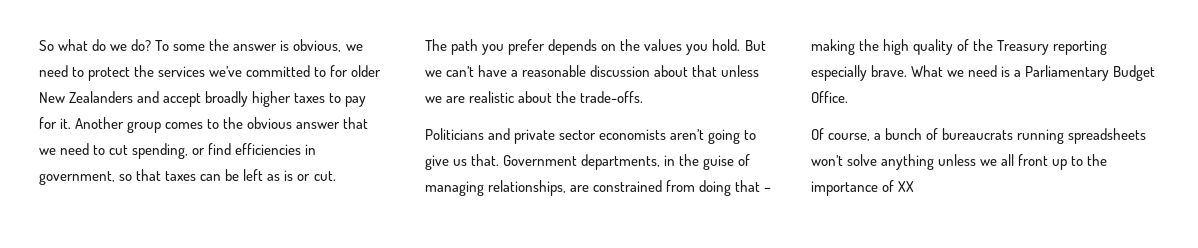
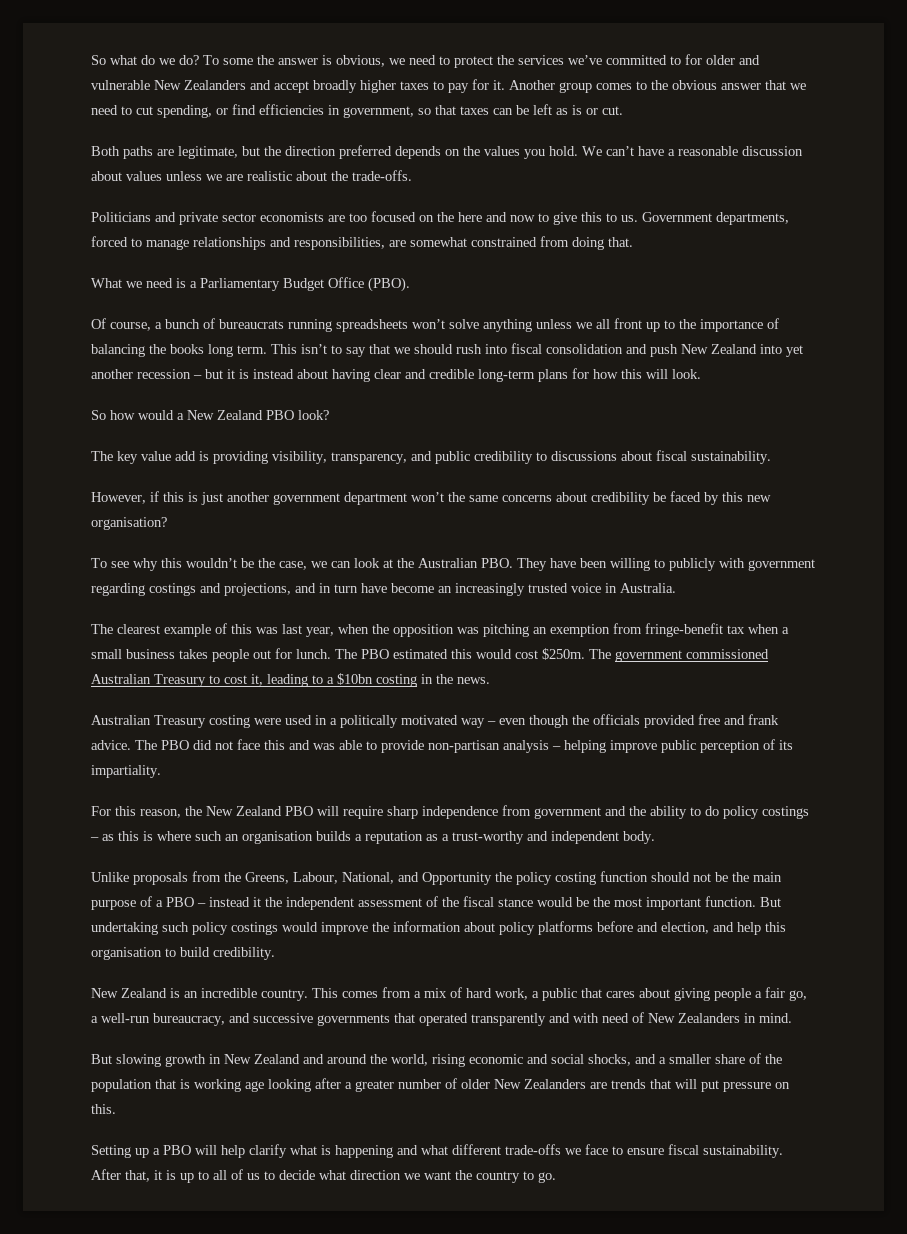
(382, 71) none -> [739,55,760,65] [91,80,150,90] and vulnerable
[425,39,546,55] The path you prefer -> [91,145,392,159] Both paths are legitimate, but the direction preferred
[744,40,766,51] [425,70,442,77] But we -> [582,146,602,156] We
[692,65,718,77] that -> [126,171,162,181] values
[670,129,757,144] [425,154,751,170] [425,180,772,196] [811,39,1108,55] [811,65,908,81] aren’t going to give us that. Government departments, in the guise of managing relationships, are constrained from doing that – making the high quality of the Treasury reporting especially brave. -> [328,211,789,225] [91,236,633,250] are too focused on the here and now to give this to us. Government departments, forced to manage relationships and responsibilities, are somewhat constrained from doing that. //
[811,91,848,103] Office. -> [328,277,410,292] Office (PBO).
[898,181,915,192] XX -> [91,343,803,357] [91,368,701,382] [91,410,329,420] [91,450,771,464] [91,491,771,505] [91,517,167,530] [91,558,815,571] [91,583,676,596] [91,623,789,637] [91,648,769,662] [91,673,490,687] [91,714,779,728] [91,739,793,753] [91,765,161,778] [91,805,809,819] [90,831,655,844] [91,871,782,885] [91,896,781,910] [91,921,786,935] [91,947,275,960] [91,987,807,1001] [91,1012,792,1026] [91,1053,782,1067] [91,1078,790,1092] [91,1104,116,1114] [91,1144,783,1158] [91,1169,556,1183] balancing the books long term. This isn’t to say that we should rush into fiscal consolidation and push New Zealand into yet another recession – but it is instead about having clear and credible long-term plans for how this will look. // So how would a New Zealand PBO look? // The key value add is providing visibility, transparency, and public credibility to discussions about fiscal sustainability. // However, if this is just another government department won’t the same concerns about credibility be faced by this new organisation? // To see why this wouldn’t be the case, we can look at the Australian PBO. They have been willing to publicly with government regarding costings and projections, and in turn have become an increasingly trusted voice in Australia. // The clearest example of this was last year, when the opposition was pitching an exemption from fringe-benefit tax when a small business takes people out for lunch. The PBO estimated this would cost $250m. The government commissioned Australian Treasury to cost it, leading to a $10bn costing in the news. // Australian Treasury costing were used in a politically motivated way – even though the officials provided free and frank advice. The PBO did not face this and was able to provide non-partisan analysis – helping improve public perception of its impartiality. // For this reason, the New Zealand PBO will require sharp independence from government and the ability to do policy costings – as this is where such an organisation builds a reputation as a trust-worthy and independent body. // Unlike proposals from the Greens, Labour, National, and Opportunity the policy costing function should not be the main purpose of a PBO – instead it the independent assessment of the fiscal stance would be the most important function. But undertaking such policy costings would improve the information about policy platforms before and election, and help this organisation to build credibility. // New Zealand is an incredible country. This comes from a mix of hard work, a public that cares about giving people a fair go, a well-run bureaucracy, and successive governments that operated transparently and with need of New Zealanders in mind. // But slowing growth in New Zealand and around the world, rising economic and social shocks, and a smaller share of the population that is working age looking after a greater number of older New Zealanders are trends that will put pressure on this. // Setting up a PBO will help clarify what is happening and what different trade-offs we face to ensure fiscal sustainability. After that, it is up to all of us to decide what direction we want the country to go.

